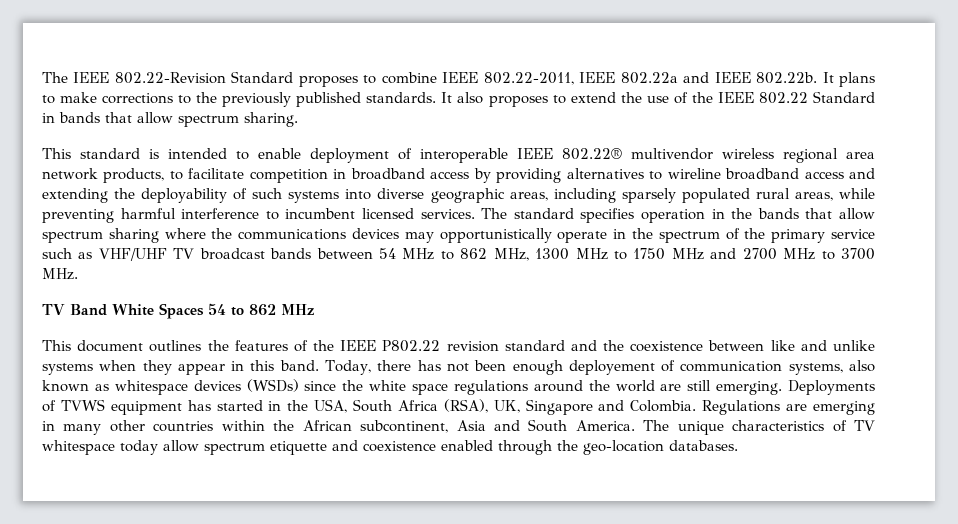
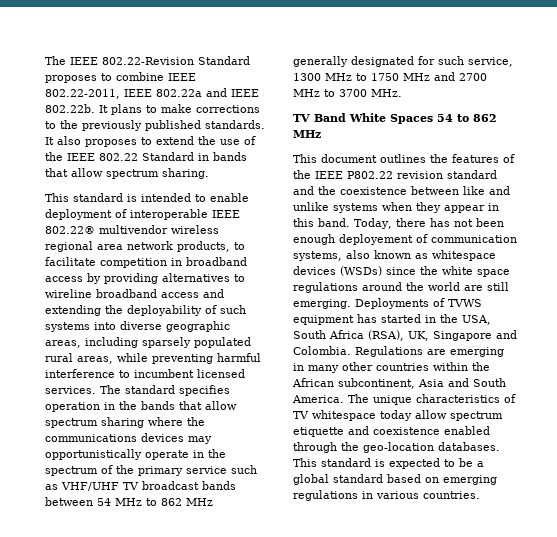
[493,248,529,261] MHz, -> [186,498,213,506] [293,56,513,67] MHz generally designated for such service,
(738, 445) none -> [293,458,484,469] [293,474,497,485] [293,490,480,501] This standard is expected to be a global standard based on emerging regulations in various countries.

